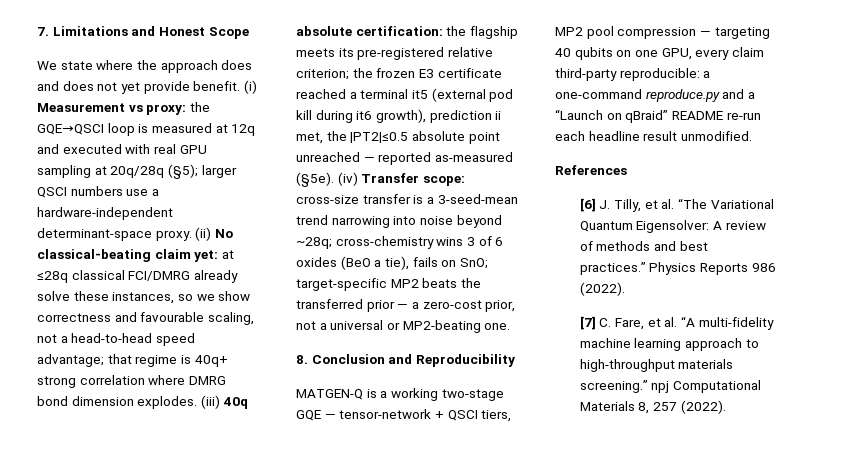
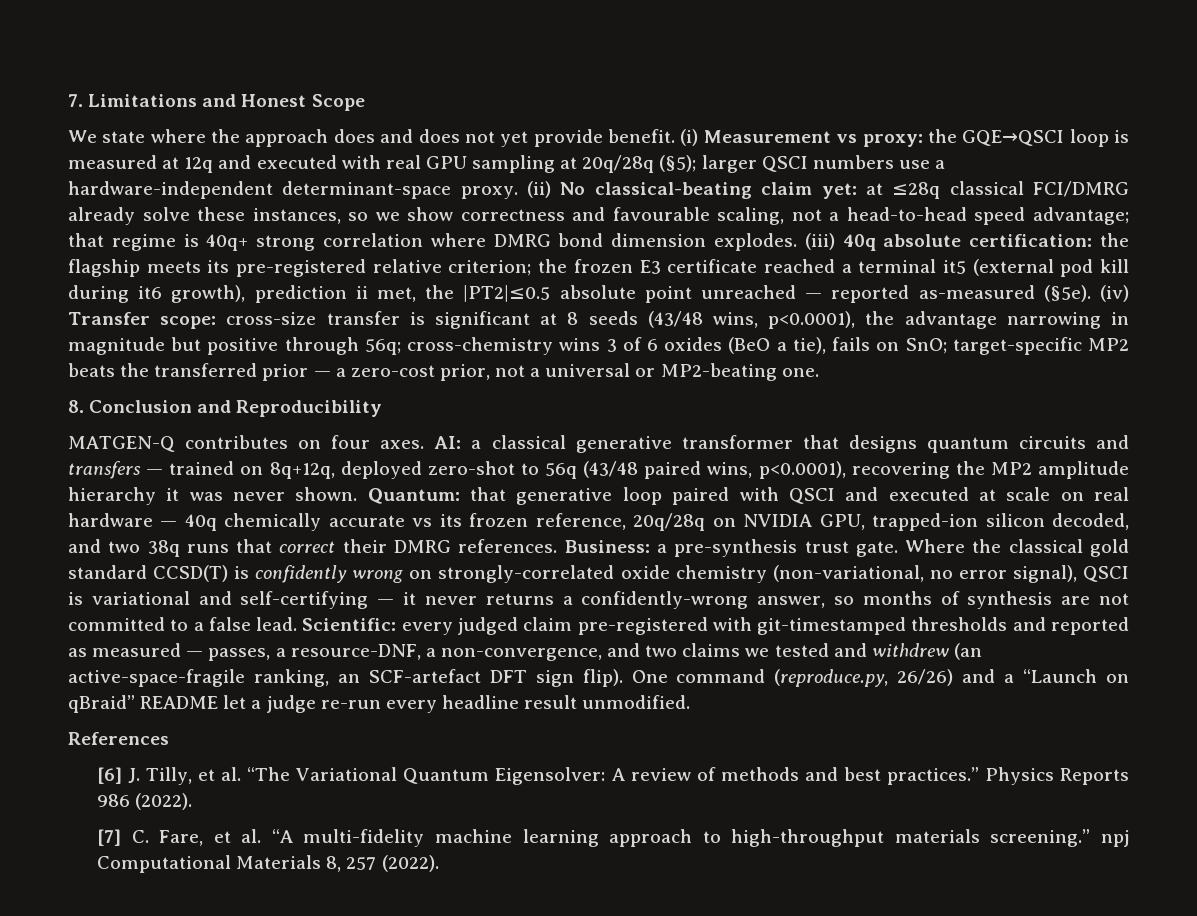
[426,194,518,204] [296,215,502,228] [296,237,332,249] a 3-seed-mean trend narrowing into noise beyond ~28q; -> [434,311,1129,329] [68,337,401,355] significant at 8 seeds (43/48 wins, p<0.0001), the advantage narrowing in magnitude but positive through 56q;
[366,388,504,401] [296,409,512,422] [555,26,770,39] [555,47,764,60] [555,68,711,81] [555,89,720,102] is a working two-stage GQE — tensor-network + QSCI tiers, MP2 pool compression — targeting 40 qubits on one GPU, every claim third-party reproducible: a one-command reproduce.py -> [185,435,1129,453] [68,461,1129,479] [68,487,1130,505] [68,513,1129,531] [68,539,1129,557] [68,565,1129,583] [68,591,1129,609] [68,617,1130,635] [68,643,982,661] [68,669,954,687] contributes on four axes. AI: a classical generative transformer that designs quantum circuits and transfers — trained on 8q+12q, deployed zero-shot to 56q (43/48 paired wins, p<0.0001), recovering the MP2 amplitude hierarchy it was never shown. Quantum: that generative loop paired with QSCI and executed at scale on real hardware — 40q chemically accurate vs its frozen reference, 20q/28q on NVIDIA GPU, trapped-ion silicon decoded, and two 38q runs that correct their DMRG references. Business: a pre-synthesis trust gate. Where the classical gold standard CCSD(T) is confidently wrong on strongly-correlated oxide chemistry (non-variational, no error signal), QSCI is variational and self-certifying — it never returns a confidently-wrong answer, so months of synthesis are not committed to a false lead. Scientific: every judged claim pre-registered with git-timestamped thresholds and reported as measured — passes, a resource-DNF, a non-convergence, and two claims we tested and withdrew (an active-space-fragile ranking, an SCF-artefact DFT sign flip). One command (reproduce.py, 26/26)
[726,112,761,120] [555,131,585,141] re-run each -> [223,695,437,713] let a judge re-run every

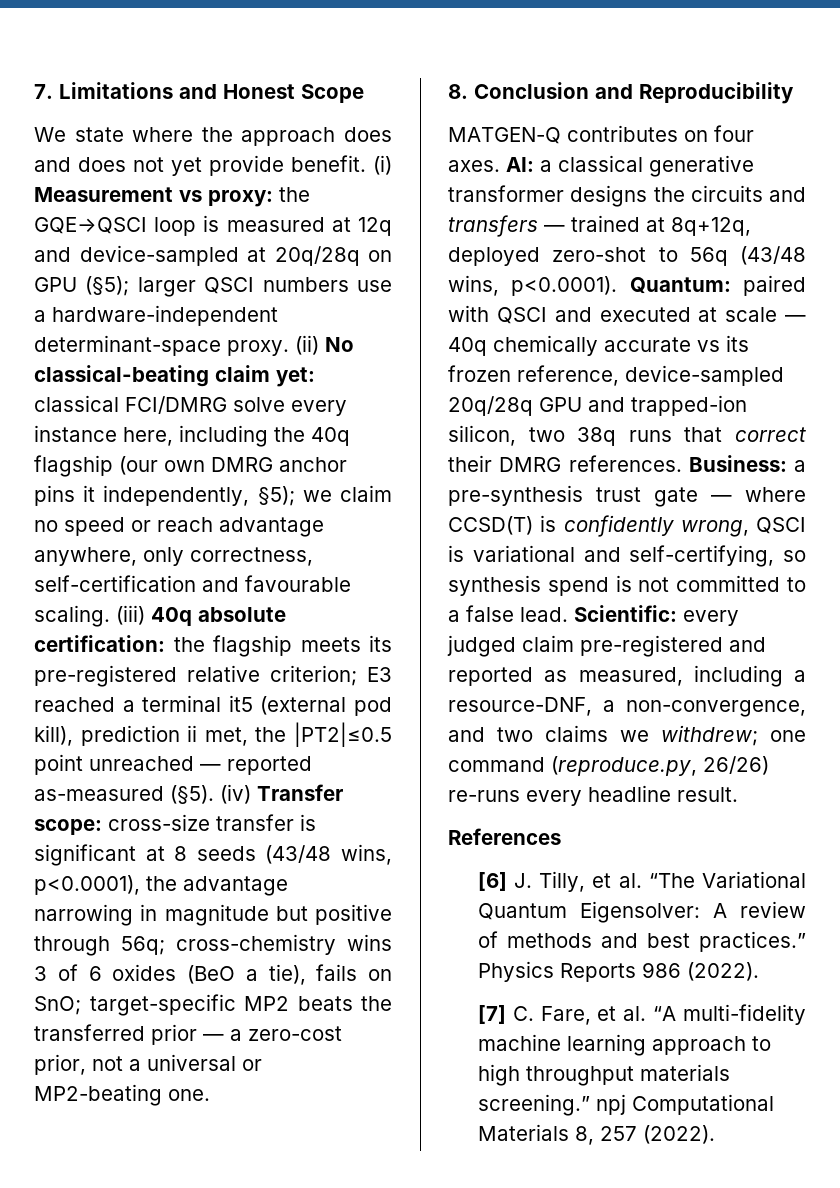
[256,155,655,173] executed with real GPU sampling at 20q/28q -> [79,245,392,266] [34,277,77,292] device-sampled at 20q/28q on GPU
[865,181,1129,199] [68,207,1129,225] [68,233,797,251] at ≤28q classical FCI/DMRG already solve these instances, so we show correctness and favourable scaling, not a head-to-head speed advantage; that regime is 40q+ strong correlation where DMRG bond dimension explodes. -> [34,395,347,416] [34,425,350,447] [34,455,347,477] [34,485,392,506] [34,517,324,537] [34,547,313,566] [34,575,351,592] [34,605,110,627] classical FCI/DMRG solve every instance here, including the 40q flagship (our own DMRG anchor pins it independently, §5); we claim no speed or reach advantage anywhere, only correctness, self-certification and favourable scaling.
[538,259,758,274] the frozen E3 certificate -> [367,667,392,682] E3
[1100,259,1129,273] [68,285,246,303] kill during it6 growth), -> [34,725,73,746] kill),
[559,285,636,299] absolute -> (392, 734) none
[1043,285,1091,302] (§5e). -> [170,785,214,804] (§5).
[802,435,1009,453] that designs quantum -> [570,185,685,207] designs the
[240,466,264,475] on -> [646,217,665,232] at
[644,461,1129,479] [68,487,662,505] paired wins, p<0.0001), recovering the MP2 amplitude hierarchy it was never shown. Quantum: that generative loop -> [448,275,731,296] wins, p<0.0001). Quantum:
[1060,487,1130,501] [68,513,153,527] on real hardware -> (778, 314) none
[633,513,1129,531] [68,539,101,553] 20q/28q on NVIDIA GPU, trapped-ion silicon decoded, and -> [625,365,784,386] [448,395,747,416] [448,425,516,446] device-sampled 20q/28q GPU and trapped-ion silicon,
[855,539,1129,557] [68,565,1129,583] [68,591,1091,609] gate. Where the classical gold standard CCSD(T) is confidently wrong on strongly-correlated oxide chemistry (non-variational, no error signal), QSCI is variational and self-certifying — it never returns a confidently-wrong answer, so months of synthesis are -> [654,487,806,507] [448,515,806,537] [448,545,806,567] [448,575,632,596] gate — where CCSD(T) is confidently wrong, QSCI is variational and self-certifying, so synthesis spend is
[712,617,1130,635] [68,643,271,661] with git-timestamped thresholds and reported as measured — passes, -> [729,637,766,652] [448,665,783,687] and reported as measured, including
[774,643,982,660] [68,669,1130,687] [68,695,691,713] tested and withdrew (an active-space-fragile ranking, an SCF-artefact DFT sign flip). One command (reproduce.py, 26/26) and a “Launch on qBraid” README let a judge re-run every headline result unmodified. -> [661,725,806,746] [448,756,769,776] [448,785,738,806] withdrew; one command (reproduce.py, 26/26) re-runs every headline result.
[731,829,885,847] high-throughput -> [477,1064,634,1086] high throughput

